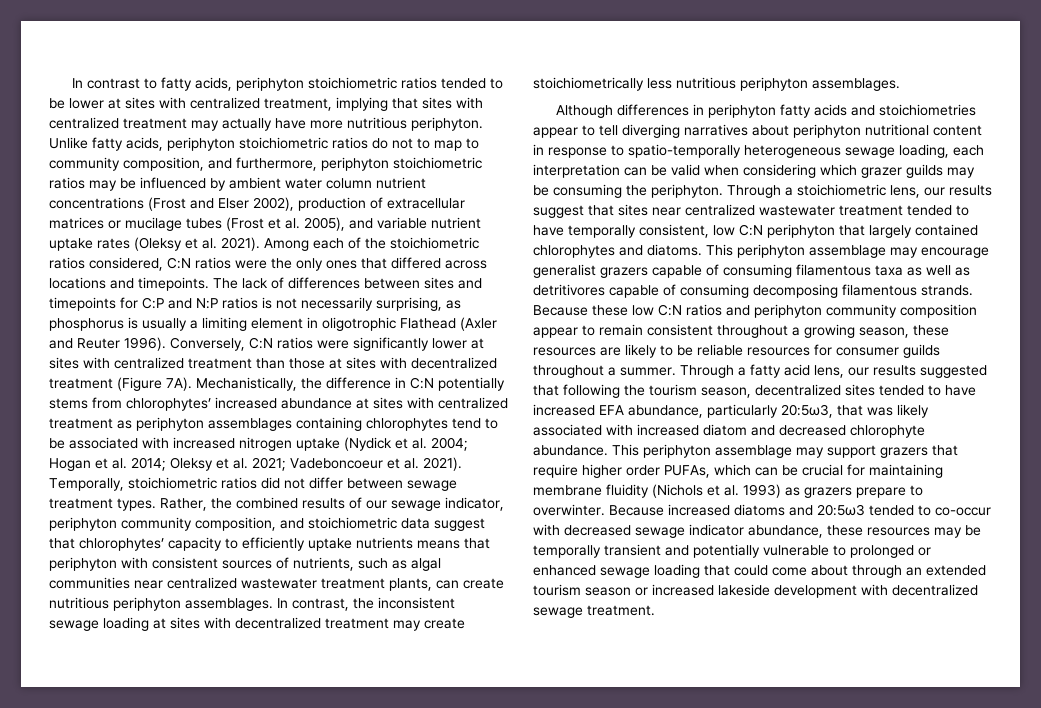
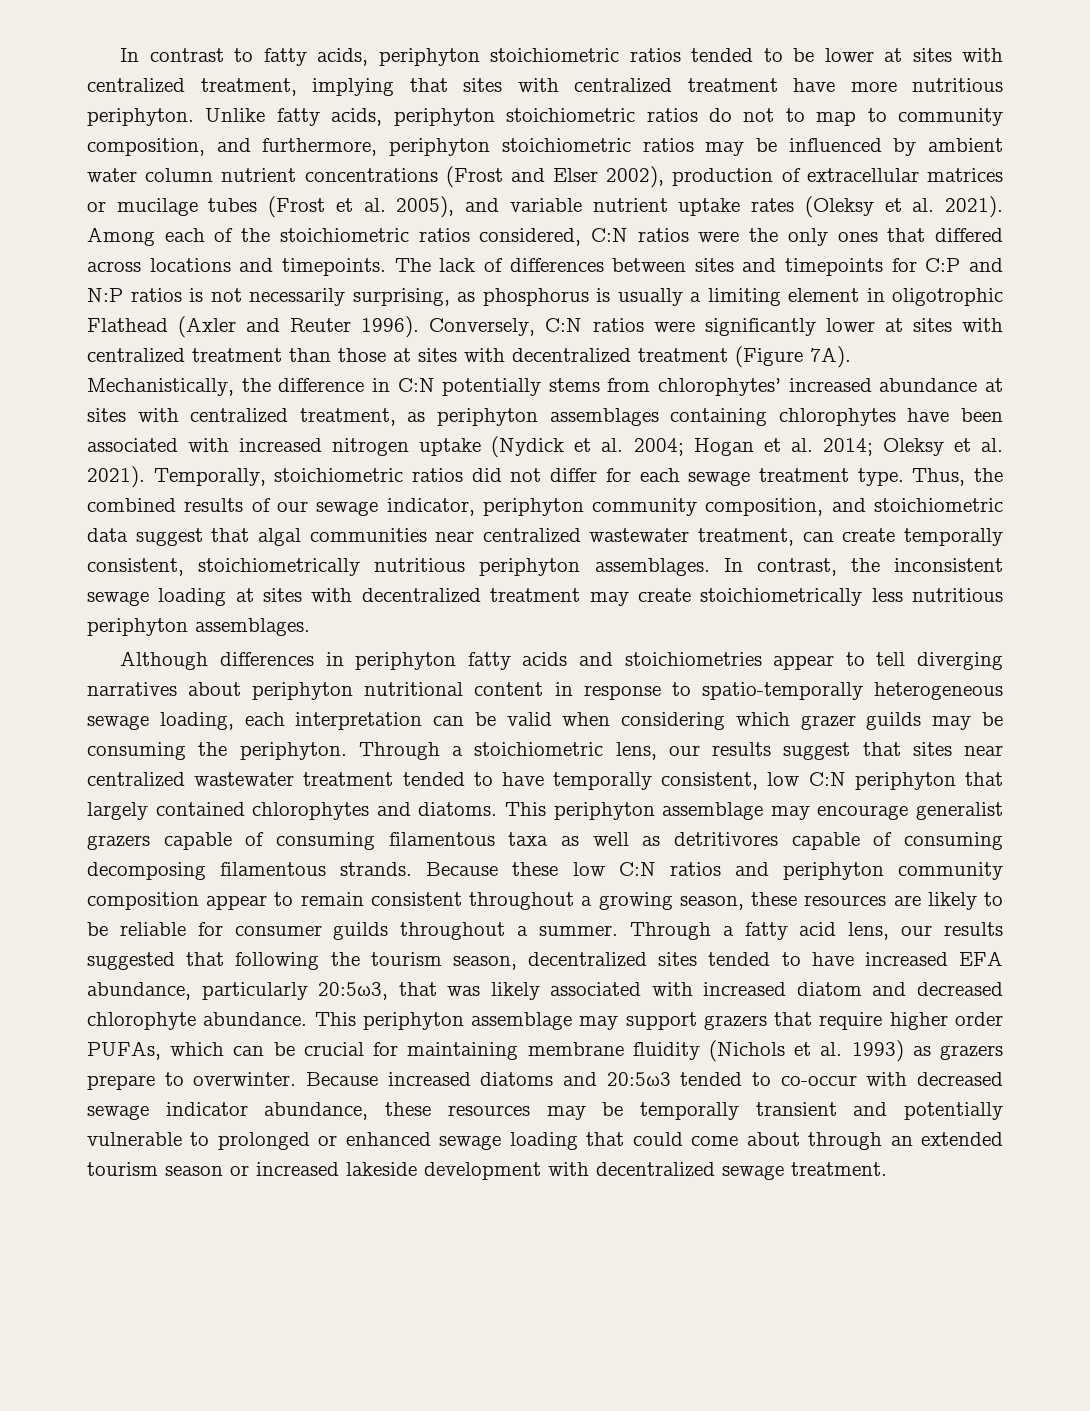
[191,118,272,131] may actually -> (778, 85) none
[49,418,113,429] treatment -> [299,408,396,426] treatment,
[452,418,498,429] [49,438,65,449] tend to be -> [907,408,1004,422] have been
[252,457,419,471] 2021; Vadeboncoeur et al. -> (1004, 445) none
[347,478,457,491] [49,498,207,511] between sewage treatment types. Rather, -> [605,468,966,486] for each sewage treatment type. Thus,
[79,537,490,551] [49,557,407,571] chlorophytes’ capacity to efficiently uptake nutrients means that periphyton with consistent sources of nutrients, such as -> (250, 535) none
[321,578,504,591] treatment plants, can create -> [698,528,1003,546] [87,558,361,576] treatment, can create temporally consistent, stoichiometrically
[747,347,810,356] resources -> (186, 929) none

